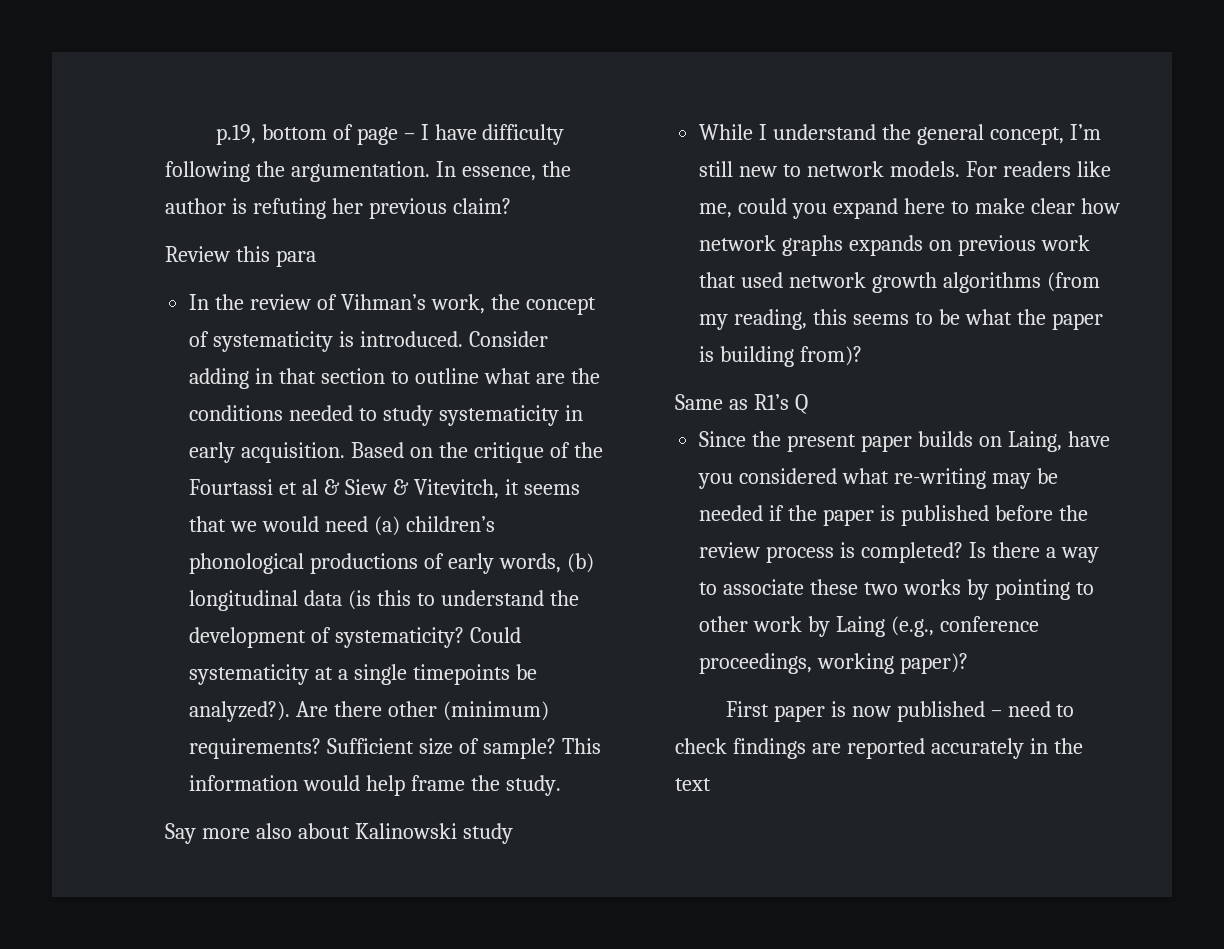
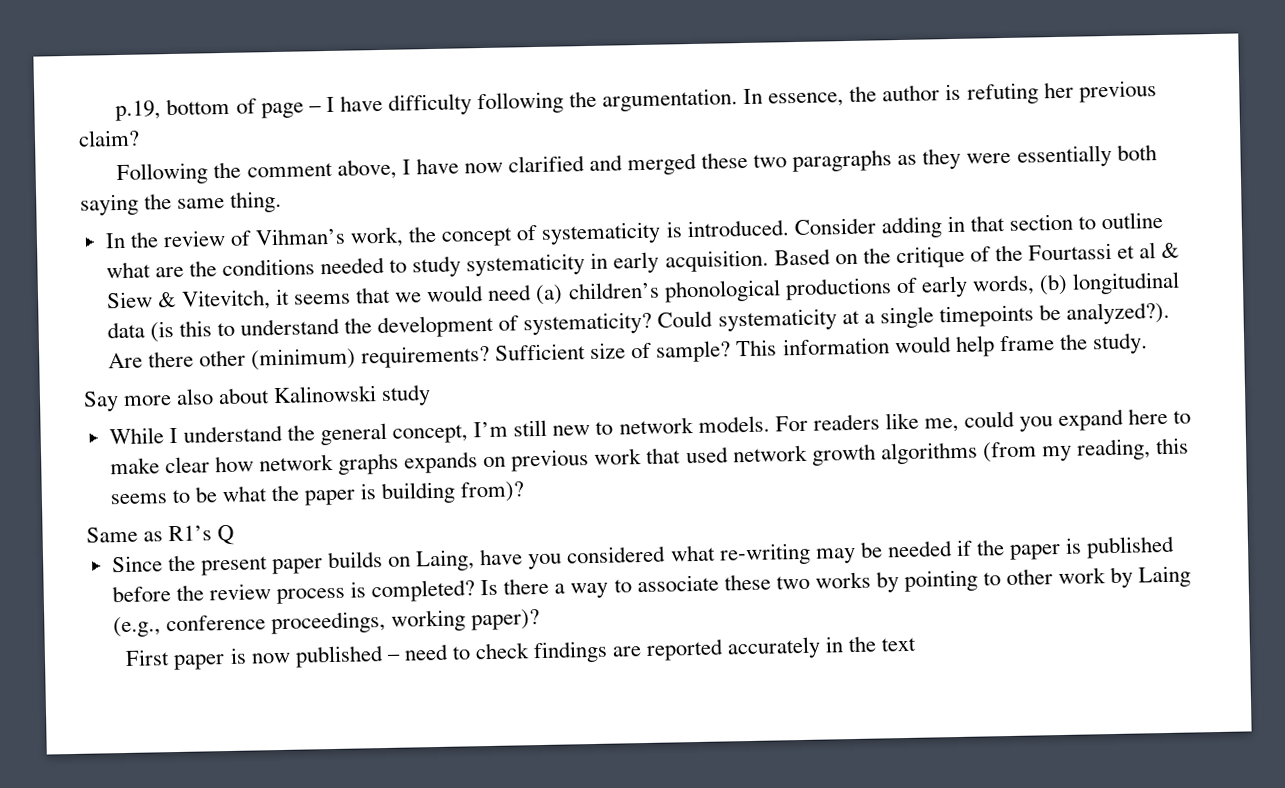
[165,246,316,267] Review this para -> [116,144,1157,186] [80,190,283,216] Following the comment above, I have now clarified and merged these two paragraphs as they were essentially both saying the same thing.

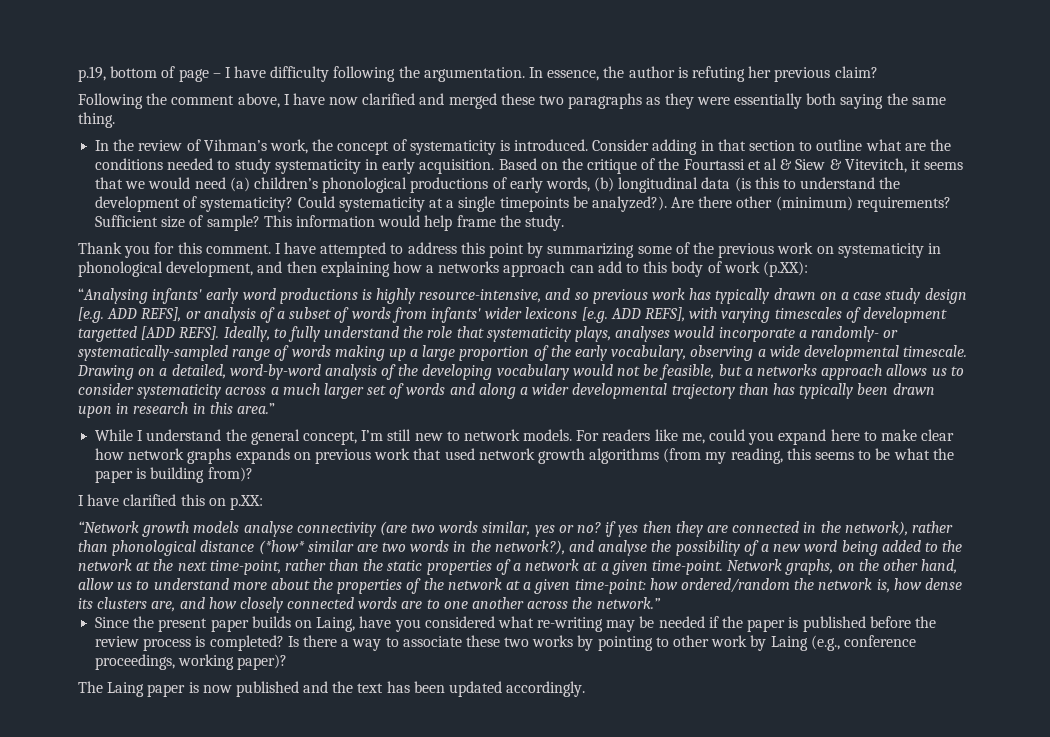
[83,384,432,412] Say more also about Kalinowski study -> [78,242,941,258] [78,261,808,277] [78,288,967,304] [78,307,947,323] [78,326,899,342] [78,345,968,361] [77,364,964,380] [78,383,935,399] [78,402,275,418] Thank you for this comment. I have attempted to address this point by summarizing some of the previous work on systematicity in phonological development, and then explaining how a networks approach can add to this body of work (p.XX): // “Analysing infants' early word productions is highly resource-intensive, and so previous work has typically drawn on a case study design [e.g. ADD REFS], or analysis of a subset of words from infants' wider lexicons [e.g. ADD REFS], with varying timescales of development targetted [ADD REFS]. Ideally, to fully understand the role that systematicity plays, analyses would incorporate a randomly- or systematically-sampled range of words making up a large proportion of the early vocabulary, observing a wide developmental timescale. Drawing on a detailed, word-by-word analysis of the developing vocabulary would not be feasible, but a networks approach allows us to consider systematicity across a much larger set of words and along a wider developmental trajectory than has typically been drawn upon in research in this area.”
[86,524,235,546] Same as R1’s Q -> [78,494,263,510] [78,521,953,537] [78,540,963,556] [78,559,958,575] [78,578,962,594] [78,597,661,613] I have clarified this on p.XX: // “Network growth models analyse connectivity (are two words similar, yes or no? if yes then they are connected in the network), rather than phonological distance (*how* similar are two words in the network?), and analyse the possibility of a new word being added to the network at the next time-point, rather than the static properties of a network at a given time-point. Network graphs, on the other hand, allow us to understand more about the properties of the network at a given time-point: how ordered/random the network is, how dense its clusters are, and how closely connected words are to one another across the network.”
[125,649,171,666] First -> [78,681,145,697] The Laing
[386,635,917,664] – need to check findings are reported accurately in the text -> [303,681,586,697] and the text has been updated accordingly.

